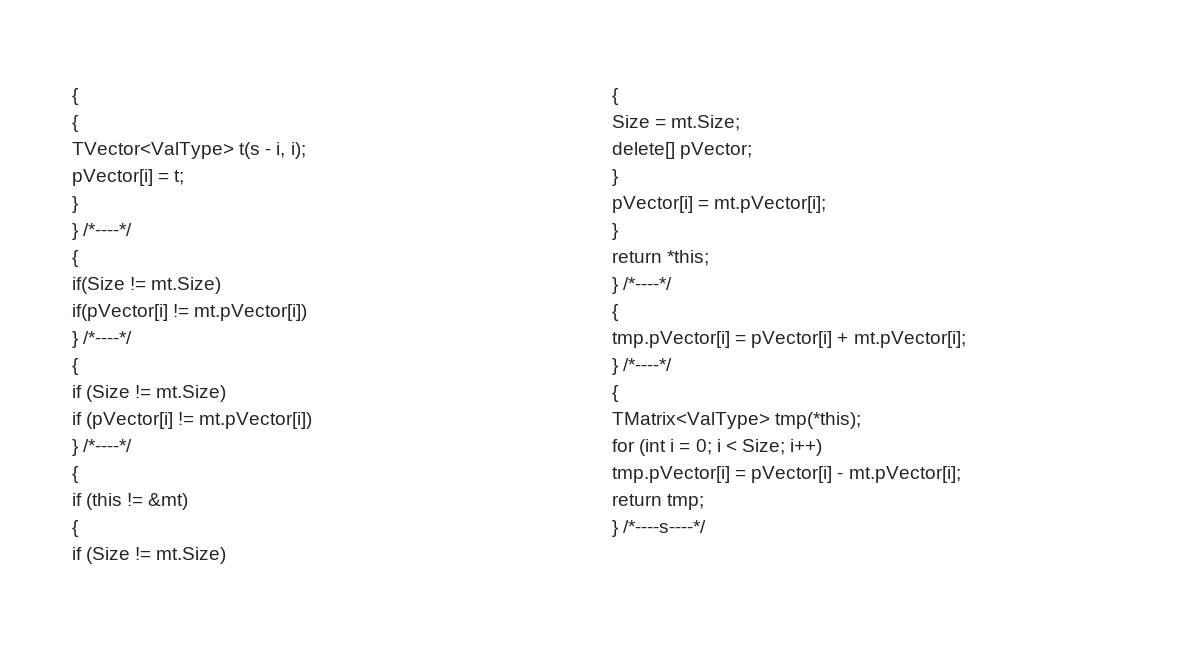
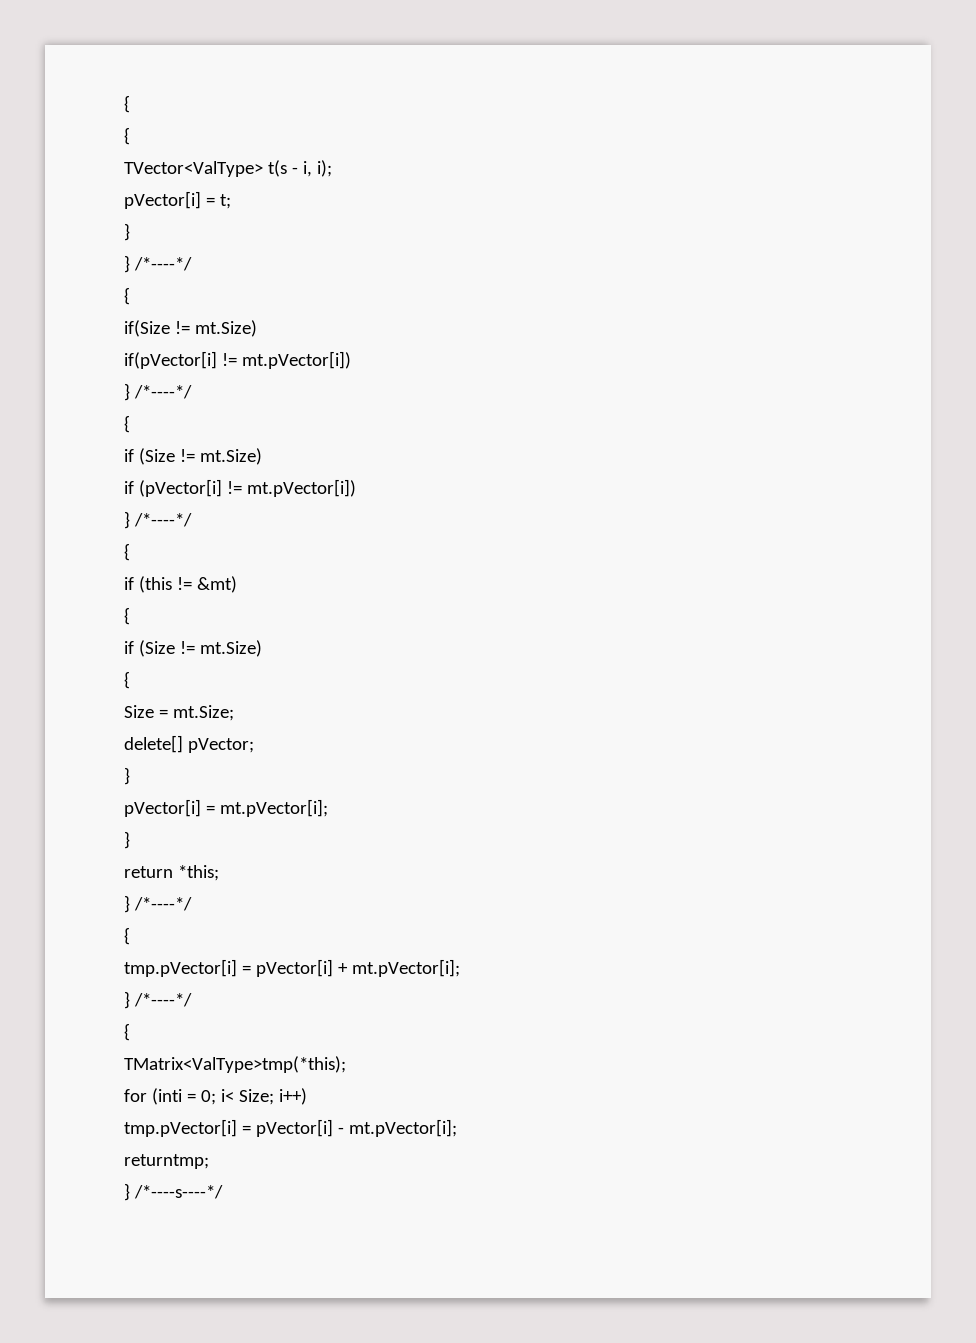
[612,412,862,429] TMatrix<ValType> tmp(*this); -> [124,1056,346,1073] TMatrix<ValType>tmp(*this);
[639,439,737,456] (int i = 0; i < -> [151,1088,234,1105] (inti = 0; i<
[612,494,705,510] return tmp; -> [124,1154,209,1169] returntmp;

